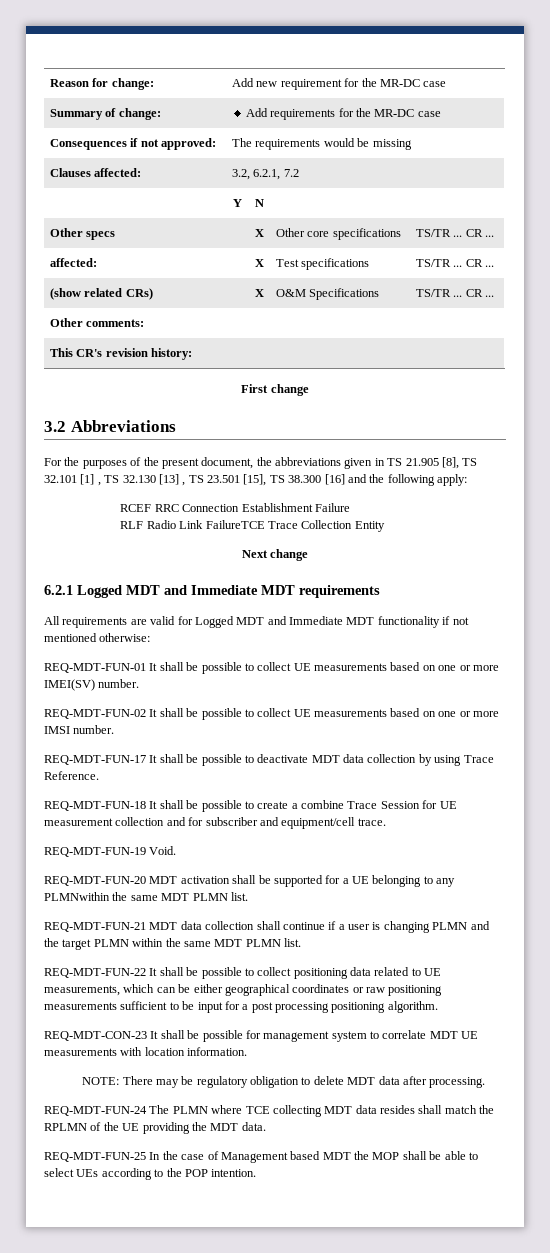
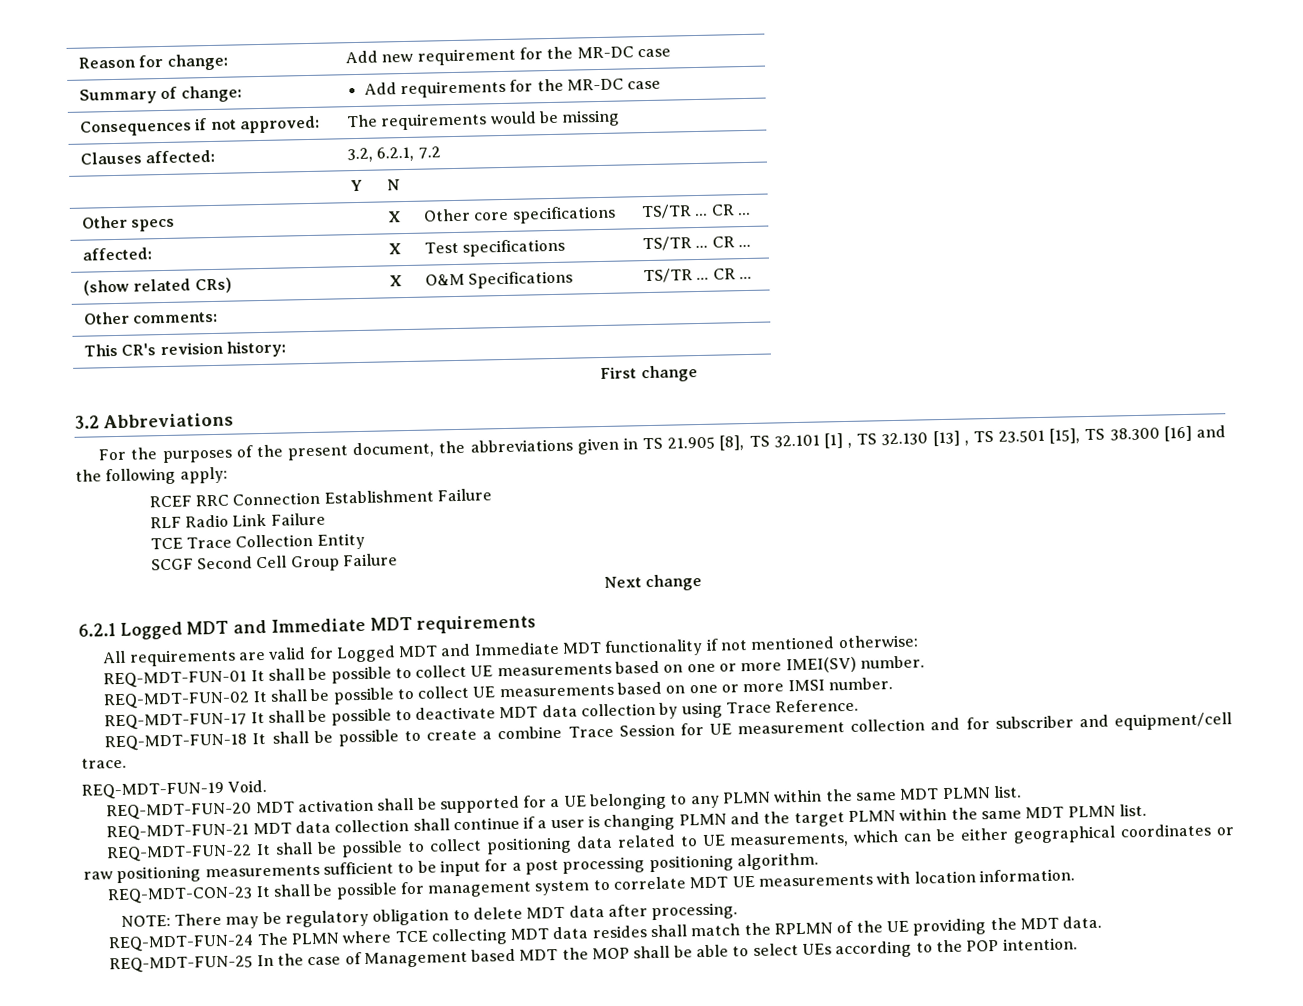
[205,520,265,529] FailureTCE -> [270,512,326,526] [149,537,183,550] Failure // TCE
(385, 526) none -> [150,553,398,572] // SCGF Second Cell Group Failure
[44,892,110,901] PLMNwithin -> [722,789,823,804] PLMN within

